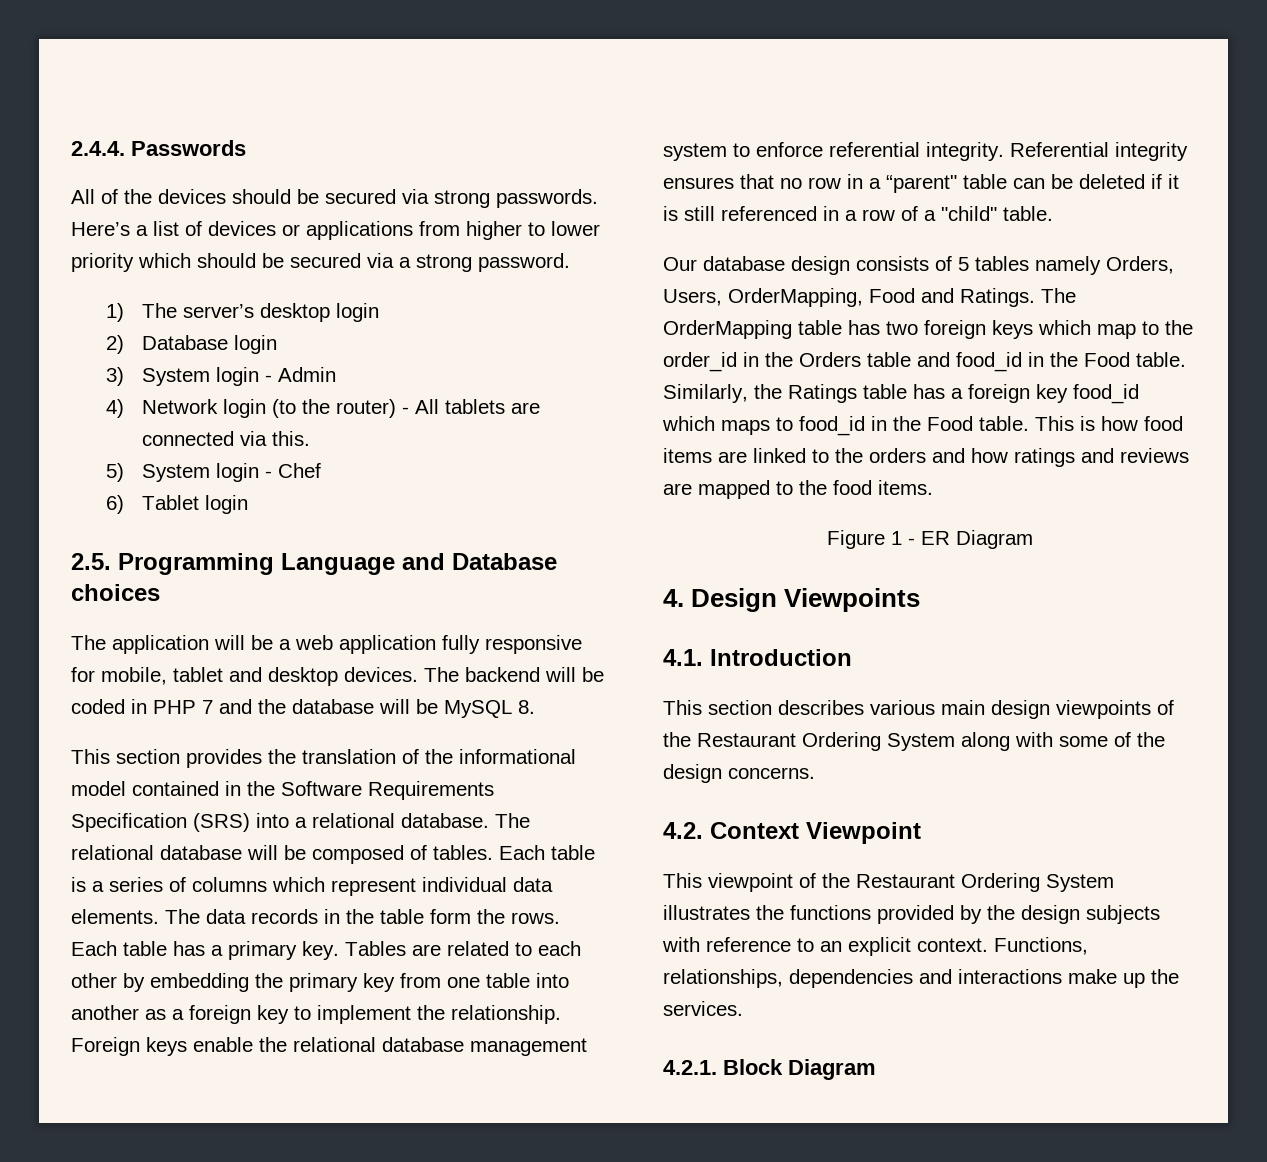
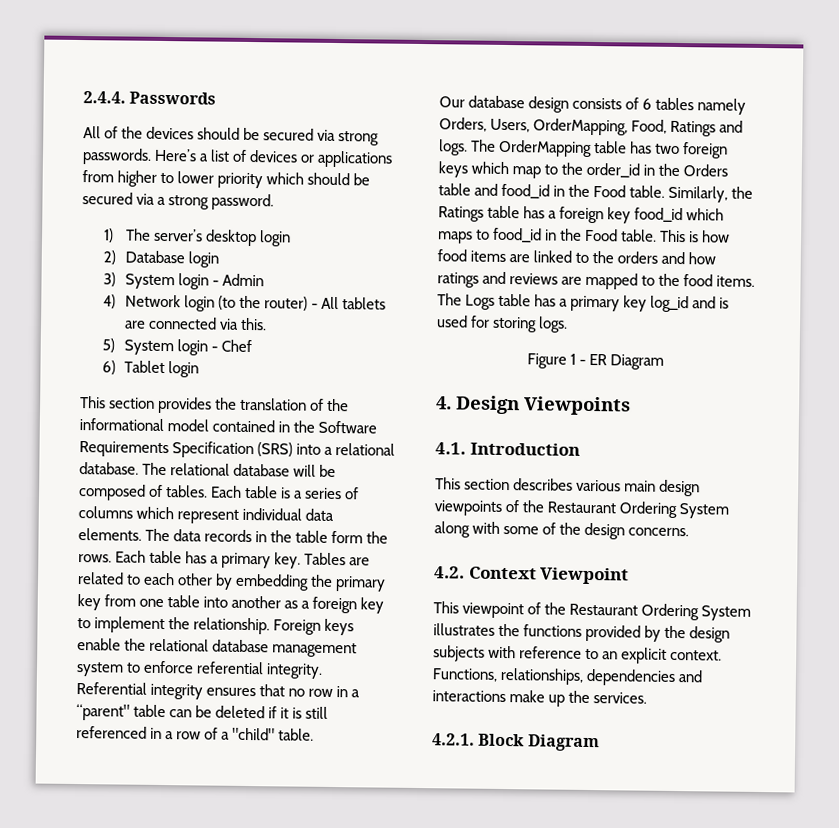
[71,553,557,575] [71,584,160,601] [71,635,582,654] [71,667,604,686] [71,699,535,718] // 2.5. Programming Language and Database choices // The application will be a web application fully responsive for mobile, tablet and desktop devices. The backend will be coded in PHP 7 and the database will be MySQL 8. -> (199, 369) none
[958,257,969,271] 5 -> [642,98,653,110] 6
[869,288,1035,307] Food and Ratings. -> [631,119,744,137] [439,139,468,156] Food, Ratings and logs.
(933, 487) none -> [437,293,730,313] [437,315,569,333] The Logs table has a primary key log_id and is used for storing logs.

